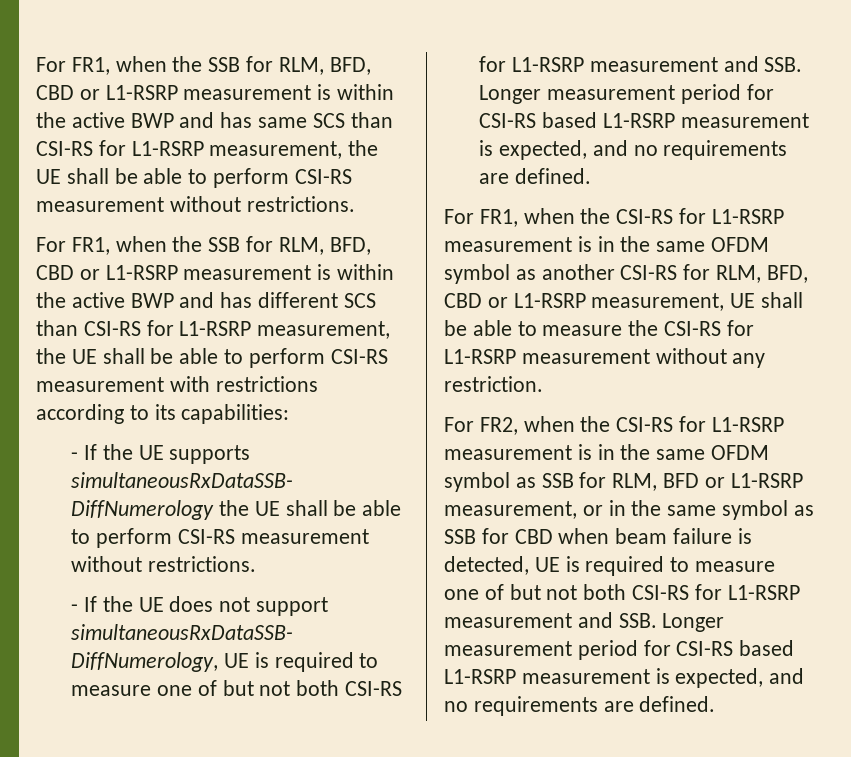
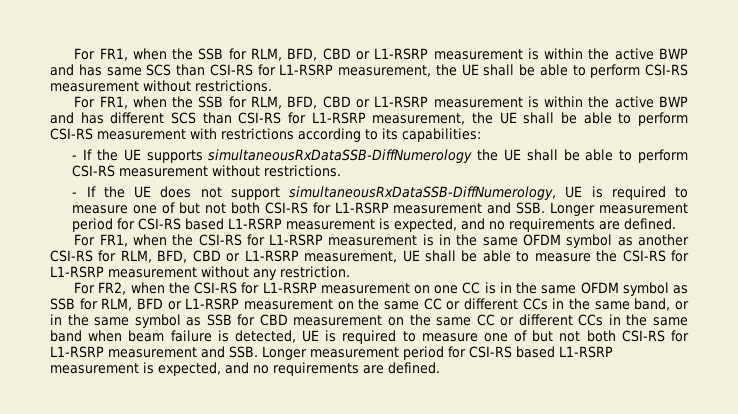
(572, 452) none -> [414,282,481,294] on one CC
[444,501,577,519] measurement, -> [244,298,671,311] measurement on the same CC or different CCs in the same band,
(553, 536) none -> [293,314,688,326] [50,330,82,342] measurement on the same CC or different CCs in the same band

